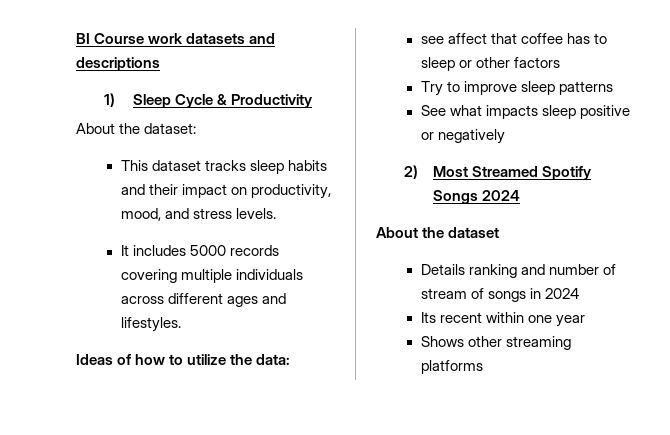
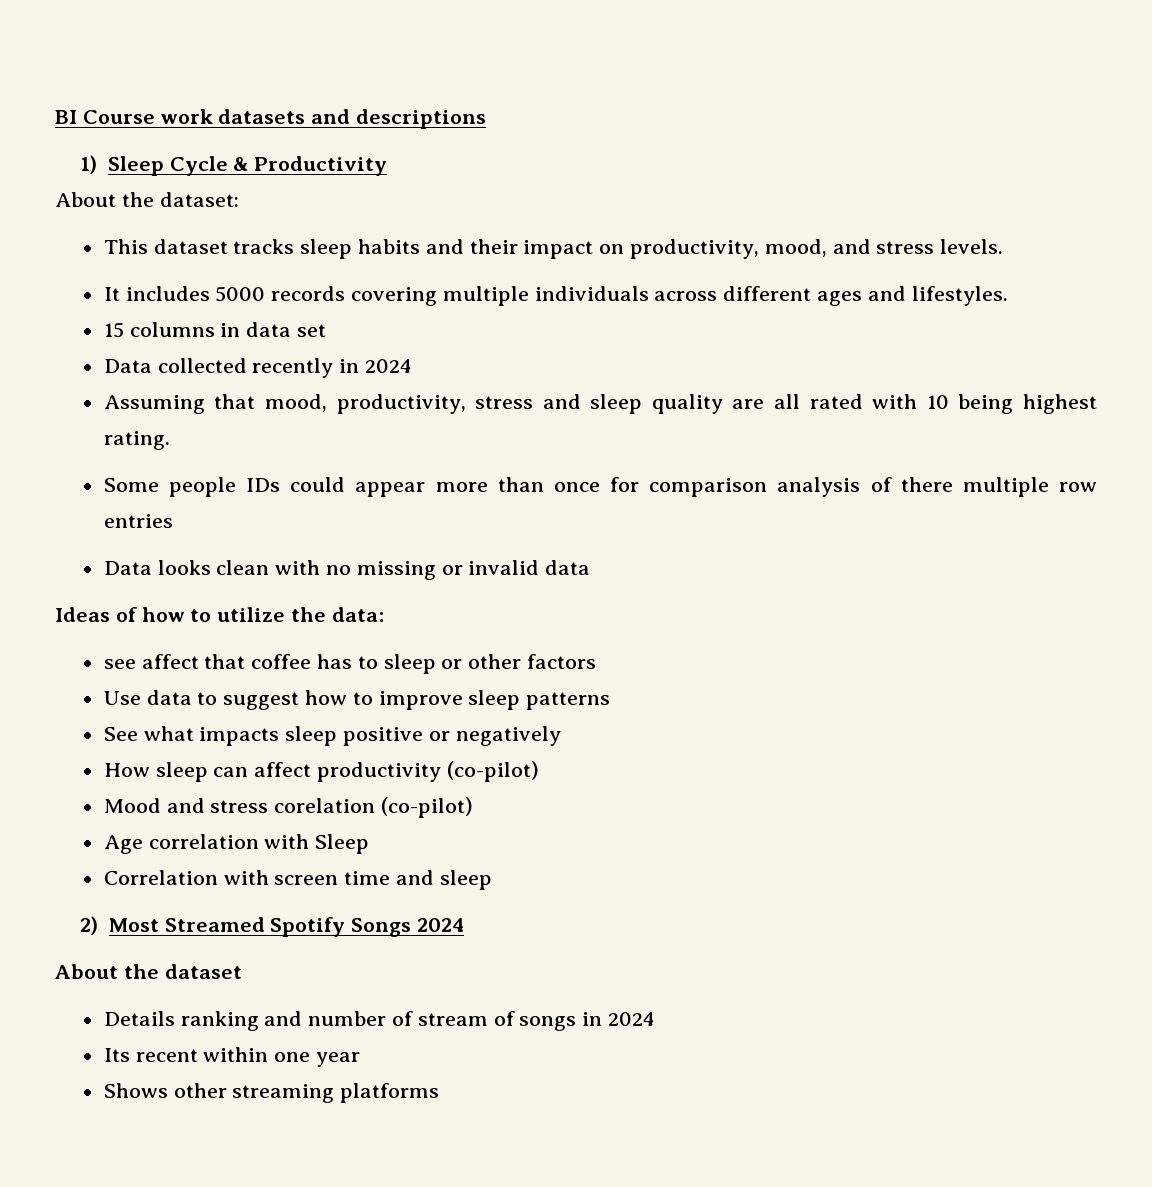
(181, 324) none -> [103,322,326,338] [103,358,412,378] [103,394,1098,414] [103,431,170,450] [103,477,1098,497] [103,514,173,528] [103,560,591,580] // 15 columns in data set // Data collected recently in 2024 // Assuming that mood, productivity, stress and sleep quality are all rated with 10 being highest rating. // Some people IDs could appear more than once for comparison analysis of there multiple row entries // Data looks clean with no missing or invalid data
[420,81,443,96] Try -> [103,690,347,710] Use data to suggest how
(505, 136) none -> [103,761,539,782] [103,797,473,818] [103,834,370,854] [103,870,492,890] // How sleep can affect productivity (co-pilot) // Mood and stress corelation (co-pilot) // Age correlation with Sleep // Correlation with screen time and sleep

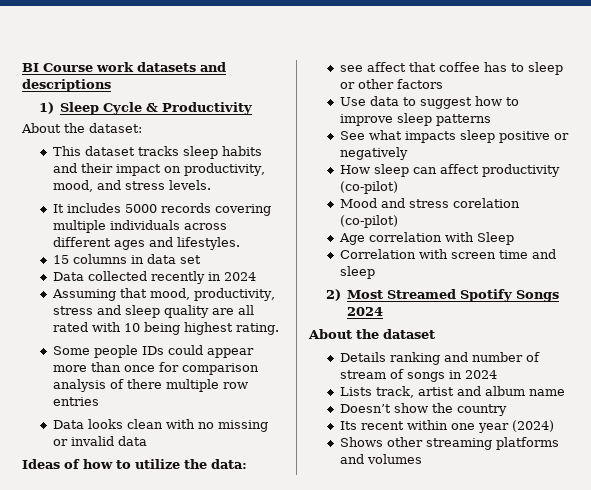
(655, 1019) none -> [339,386,565,398] [339,403,507,416] // Lists track, artist and album name // Doesn’t show the country
(360, 1059) none -> [511,420,554,432] (2024)
(440, 1093) none -> [339,454,422,464] and volumes

